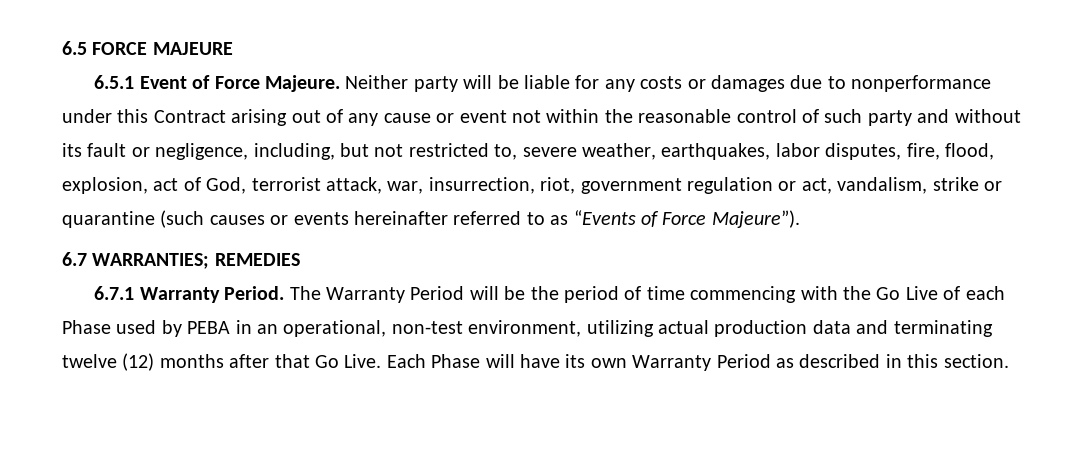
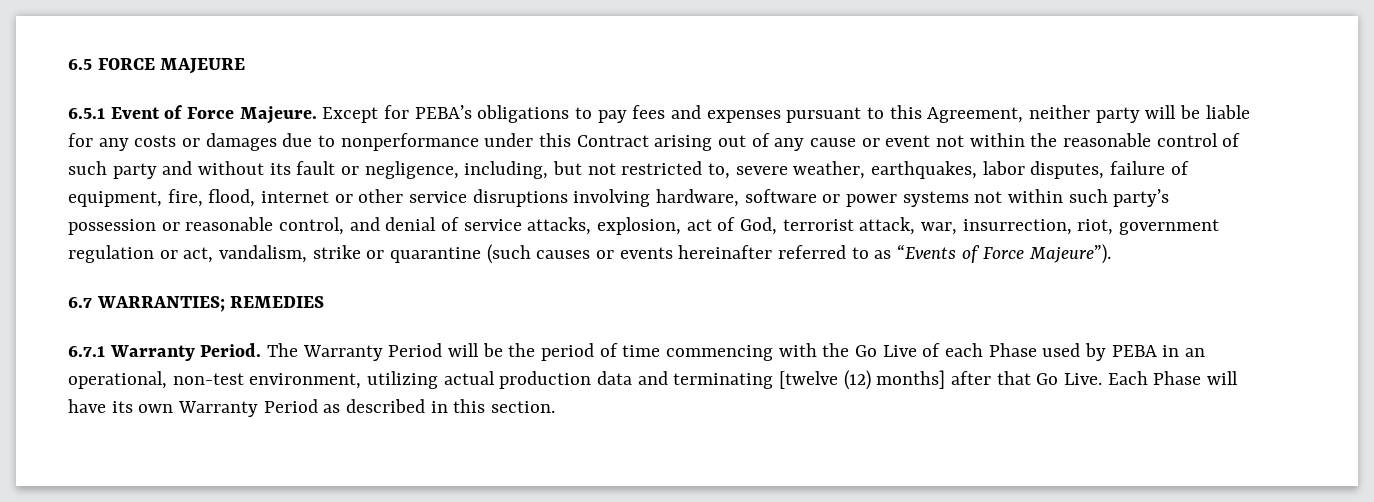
[345,75,409,89] Neither -> [322,105,1091,123] Except for PEBA’s obligations to pay fees and expenses pursuant to this Agreement, neither
[906,143,994,160] fire, flood, -> [1110,161,1189,175] [68,189,1170,207] [68,217,592,235] failure of equipment, fire, flood, internet or other service disruptions involving hardware, software or power systems not within such party’s possession or reasonable control, and denial of service attacks,
[62,353,224,371] twelve (12) months -> [779,370,946,390] [twelve (12) months]

